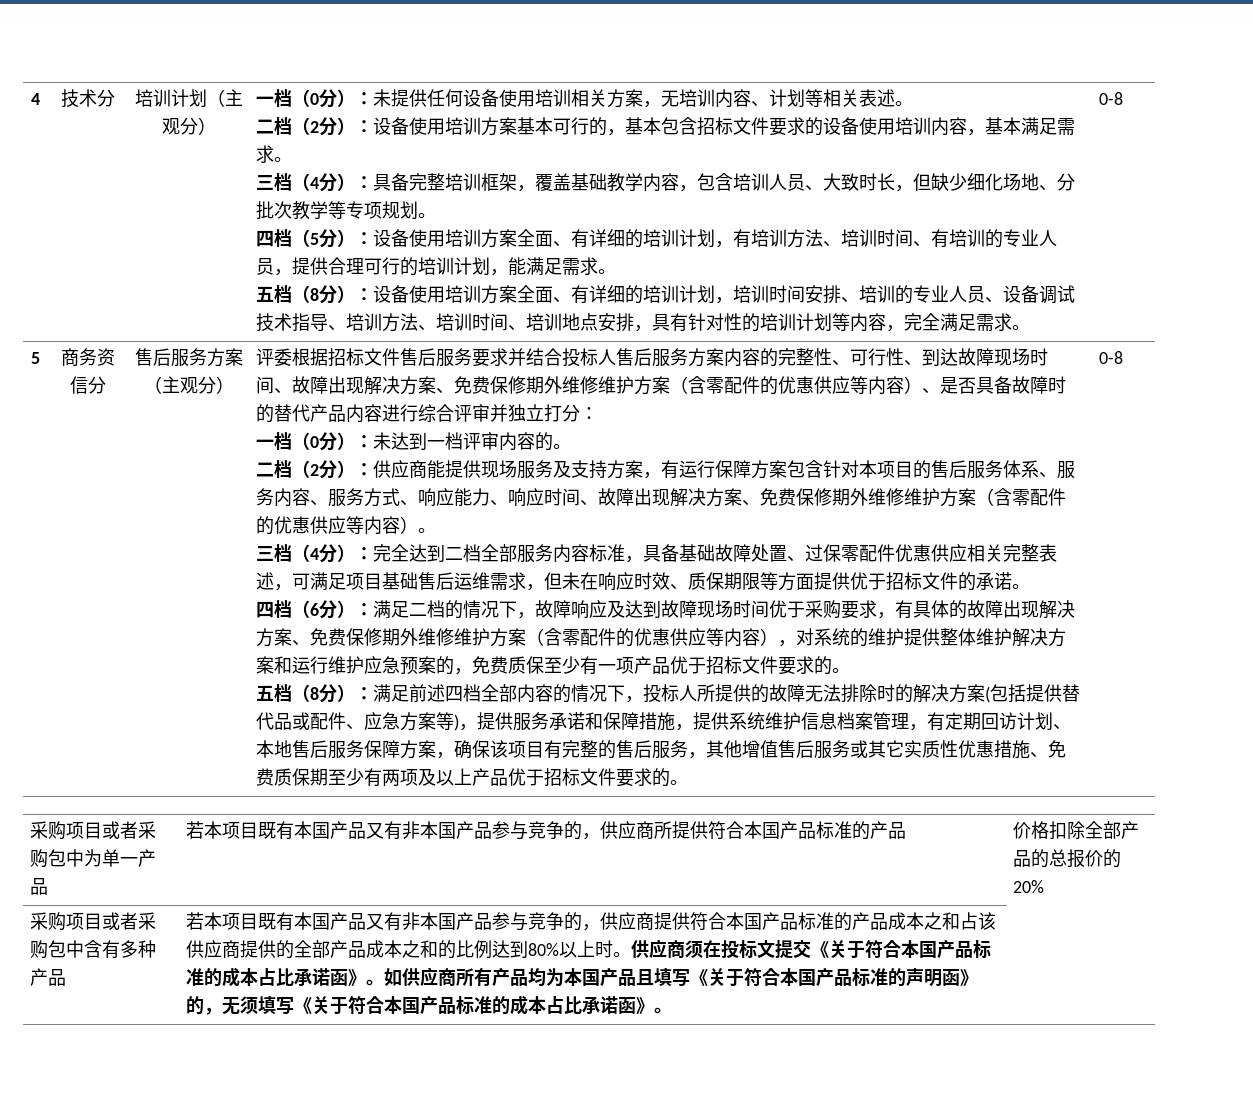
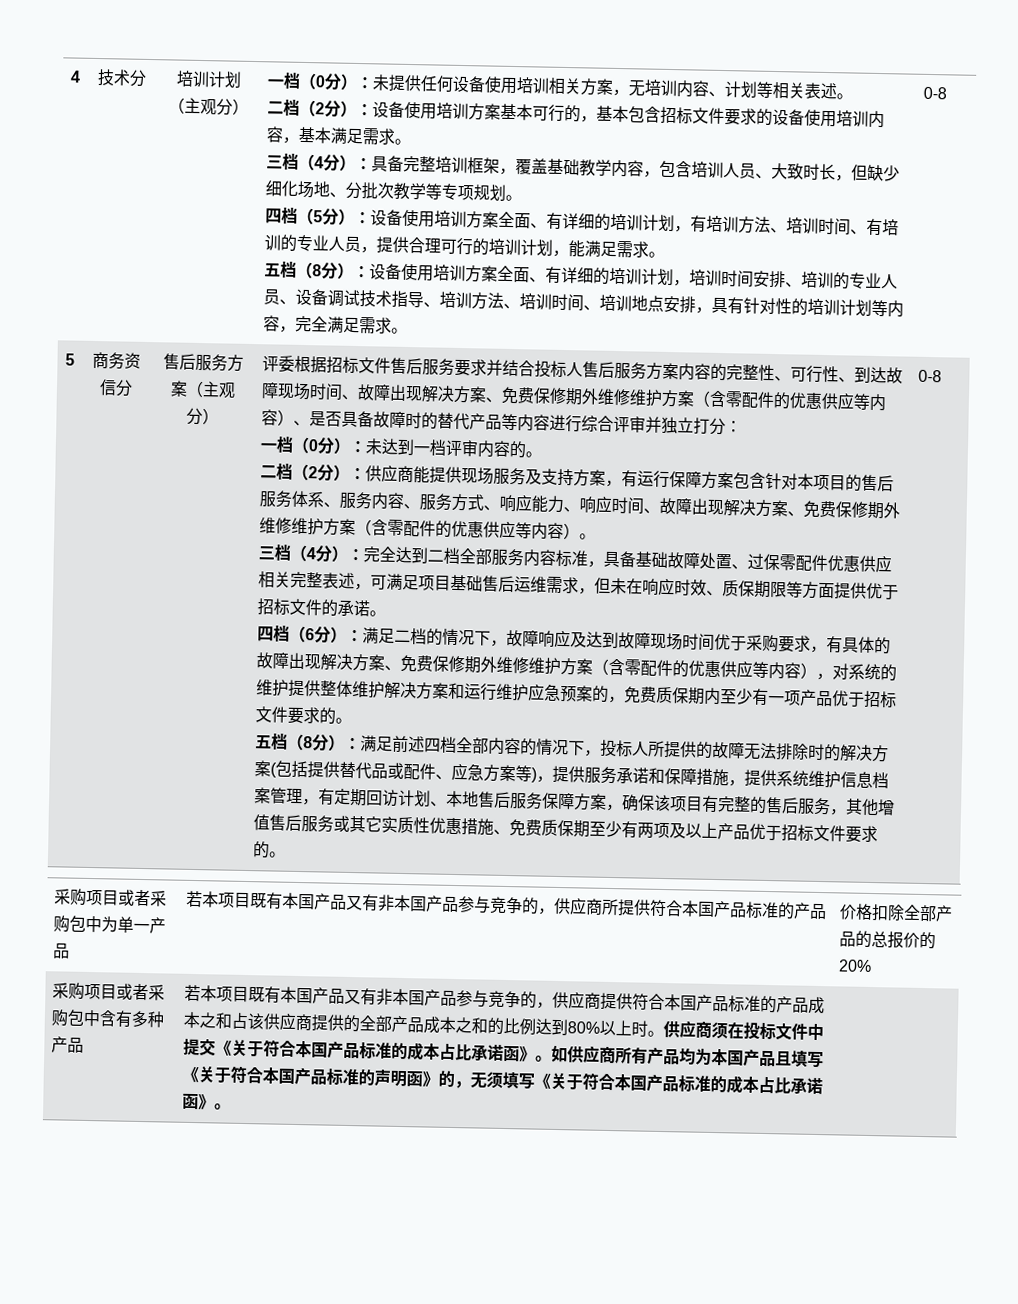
(347, 413) none -> [500,413,518,431] 等
(545, 665) none -> [687,687,721,706] 期内
(776, 949) none -> [790,1023,824,1041] 件中

